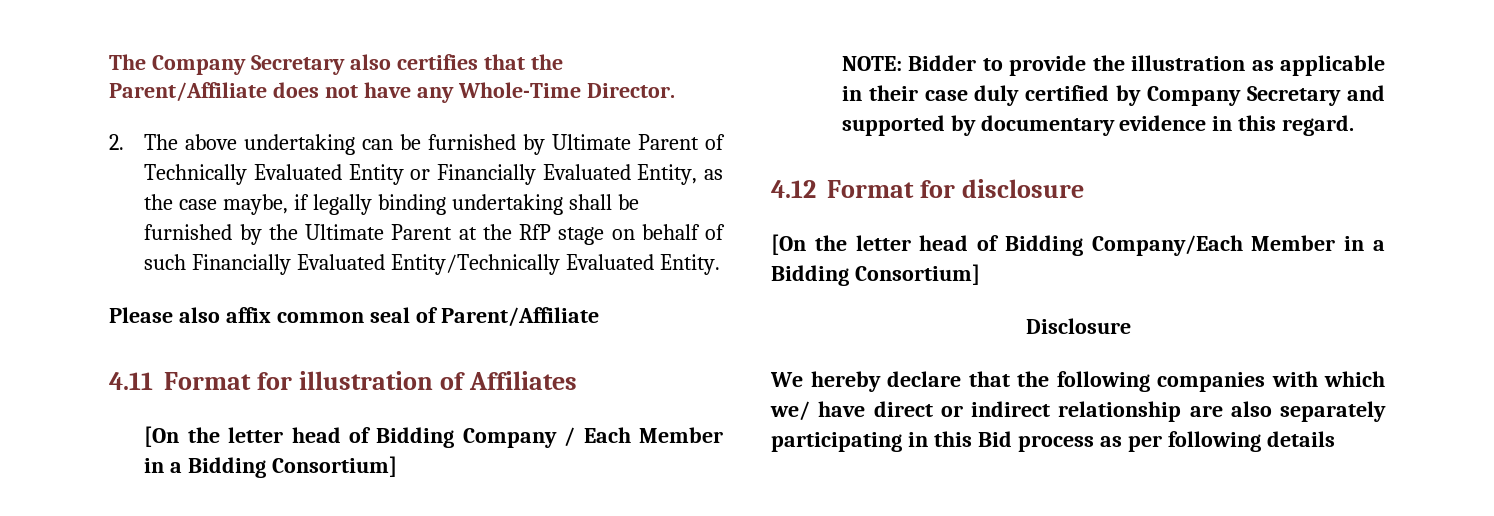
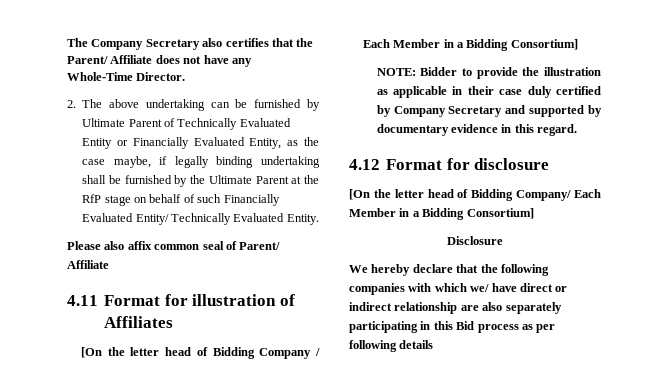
[109,82,267,102] Parent/Affiliate -> [67,55,153,64] Parent/ Affiliate
[391,254,561,275] Entity/Technically -> [135,213,231,225] Entity/ Technically
[440,307,599,327] Parent/Affiliate -> [239,242,281,250] [67,260,109,269] Parent/ Affiliate
[1091,235,1243,256] Company/Each -> [516,189,601,201] Company/ Each

